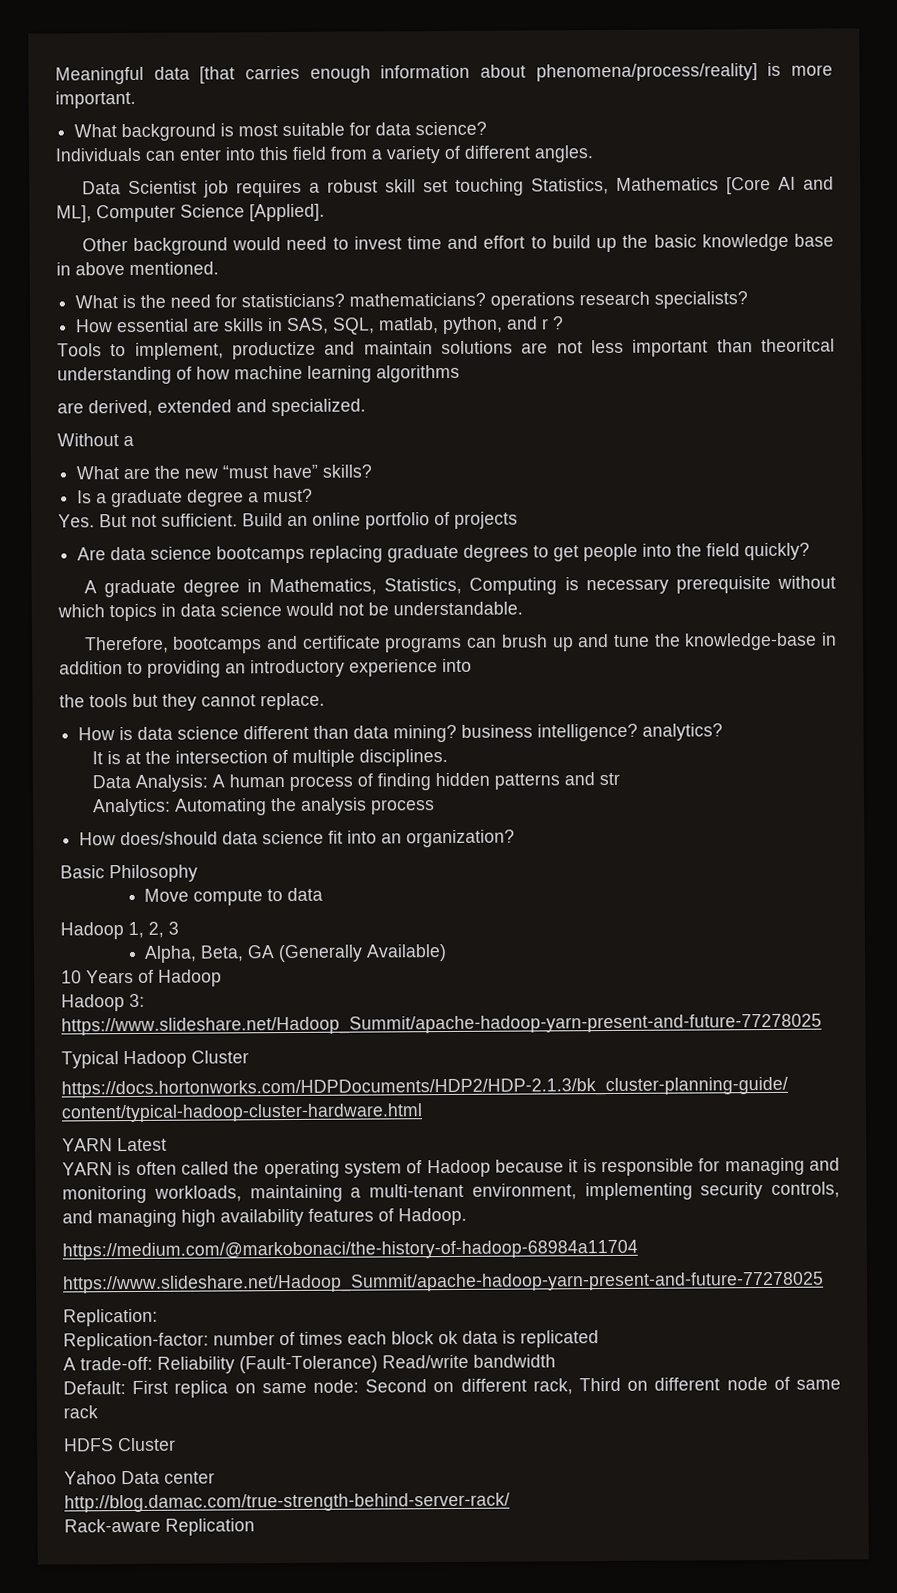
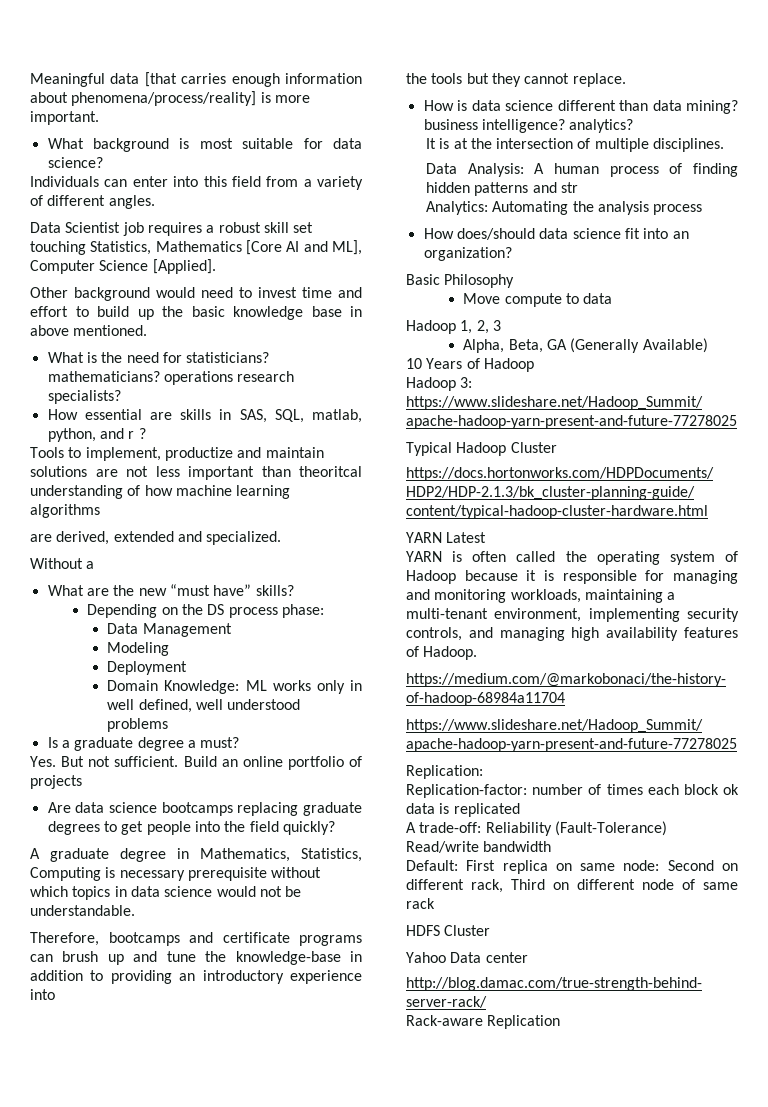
(373, 471) none -> [87,604,324,618] [107,623,232,637] [107,642,170,656] [107,661,188,675] [107,680,363,694] [107,699,301,713] [107,718,169,732] // Depending on the DS process phase: // Data Management // Modeling // Deployment // Domain Knowledge: ML works only in well defined, well understood problems

